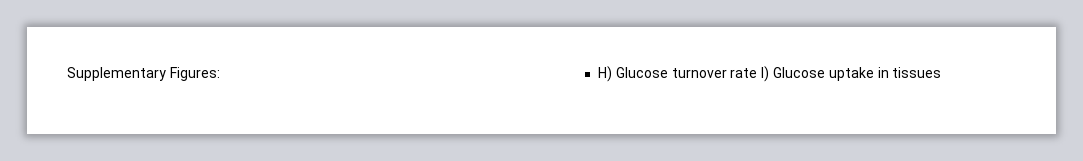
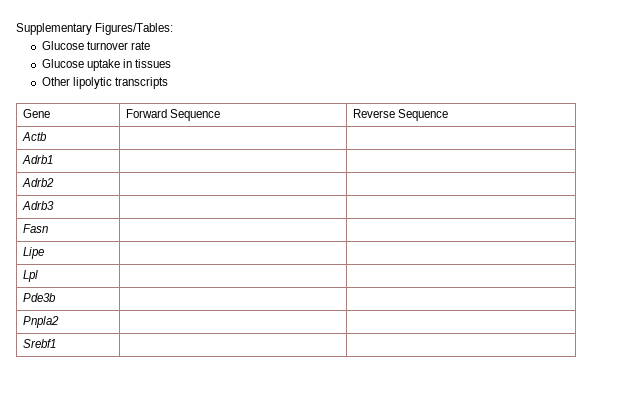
[169,67,220,81] [598,66,613,82] Figures: // H) -> [95,23,174,35] Figures/Tables: //
[761,66,770,82] I) -> (150, 45) //
(942, 72) none -> [41,77,168,89] [23,109,51,118] [126,109,221,121] [353,109,449,121] [22,132,48,141] [22,155,54,164] [22,178,55,187] [22,201,55,210] [23,224,49,233] [23,247,45,259] [23,270,39,282] [23,293,57,302] [23,316,60,328] [23,339,57,348] // Other lipolytic transcripts // Gene | Forward Sequence | Reverse Sequence // Actb | | // Adrb1 | | // Adrb2 | | // Adrb3 | | // Fasn | | // Lipe | | // Lpl | | // Pde3b | | // Pnpla2 | | // Srebf1 | |

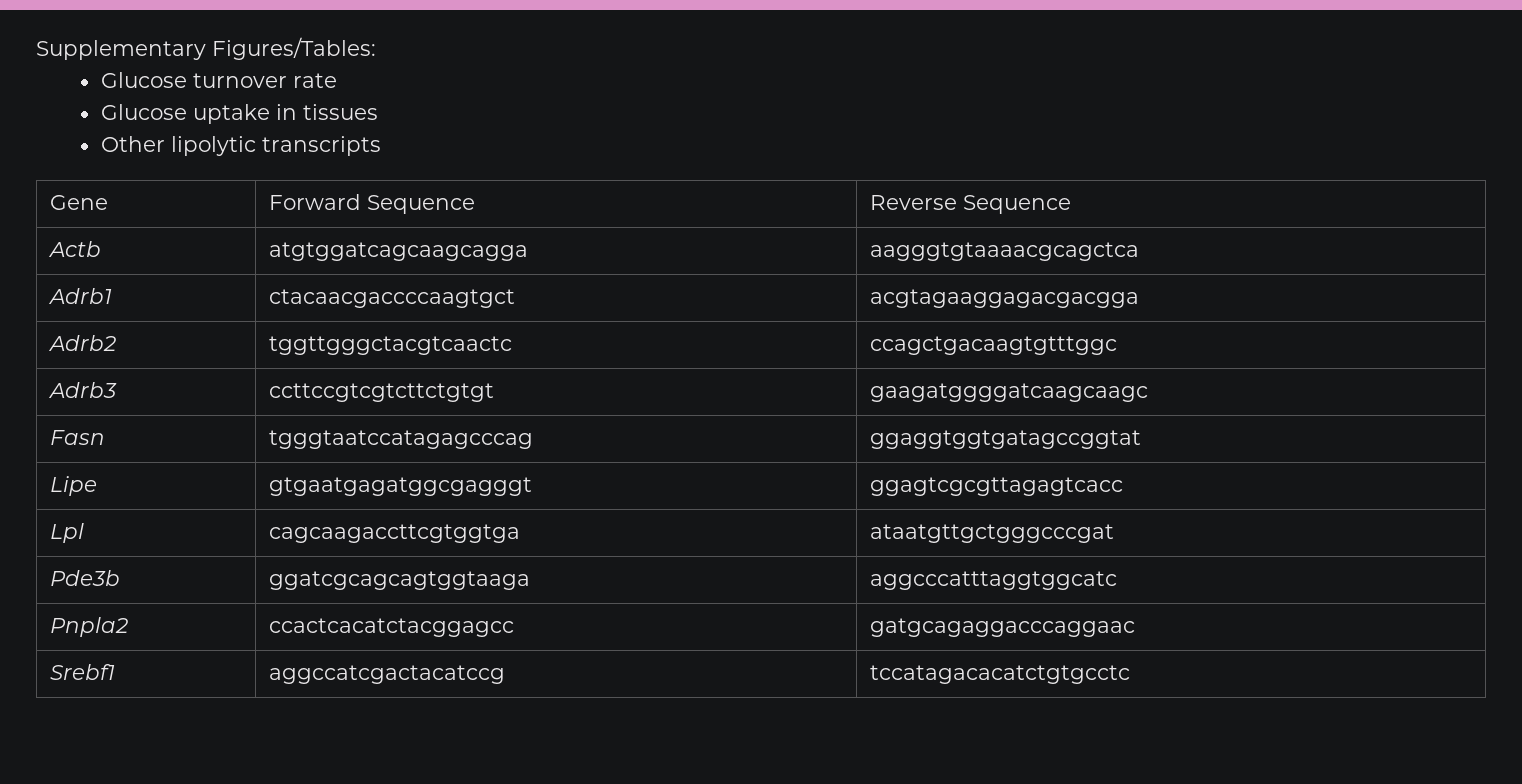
(48, 136) | -> [269,242,529,261] [870,242,1140,261] atgtggatcagcaagcagga | aagggtgtaaaacgcagctca
(54, 159) | -> [269,289,516,308] [870,289,1140,308] ctacaacgaccccaagtgct | acgtagaaggagacgacgga
(55, 182) | -> [269,336,513,355] [870,336,1118,355] tggttgggctacgtcaactc | ccagctgacaagtgtttggc
(55, 205) | -> [269,383,495,402] [870,383,1149,402] ccttccgtcgtcttctgtgt | gaagatggggatcaagcaagc
(49, 228) | -> [269,430,534,449] [870,430,1142,449] tgggtaatccatagagcccag | ggaggtggtgatagccggtat
(45, 253) | -> [269,477,533,496] [870,477,1124,496] gtgaatgagatggcgagggt | ggagtcgcgttagagtcacc
(39, 276) | -> [269,524,521,543] [870,524,1115,543] cagcaagaccttcgtggtga | ataatgttgctgggcccgat
(57, 297) | -> [269,571,531,590] [870,571,1118,590] ggatcgcagcagtggtaaga | aggcccatttaggtggcatc
(60, 322) | -> [269,618,515,637] [870,618,1136,637] ccactcacatctacggagcc | gatgcagaggacccaggaac
(57, 343) | -> [269,665,506,684] [870,665,1131,684] aggccatcgactacatccg | tccatagacacatctgtgcctc

